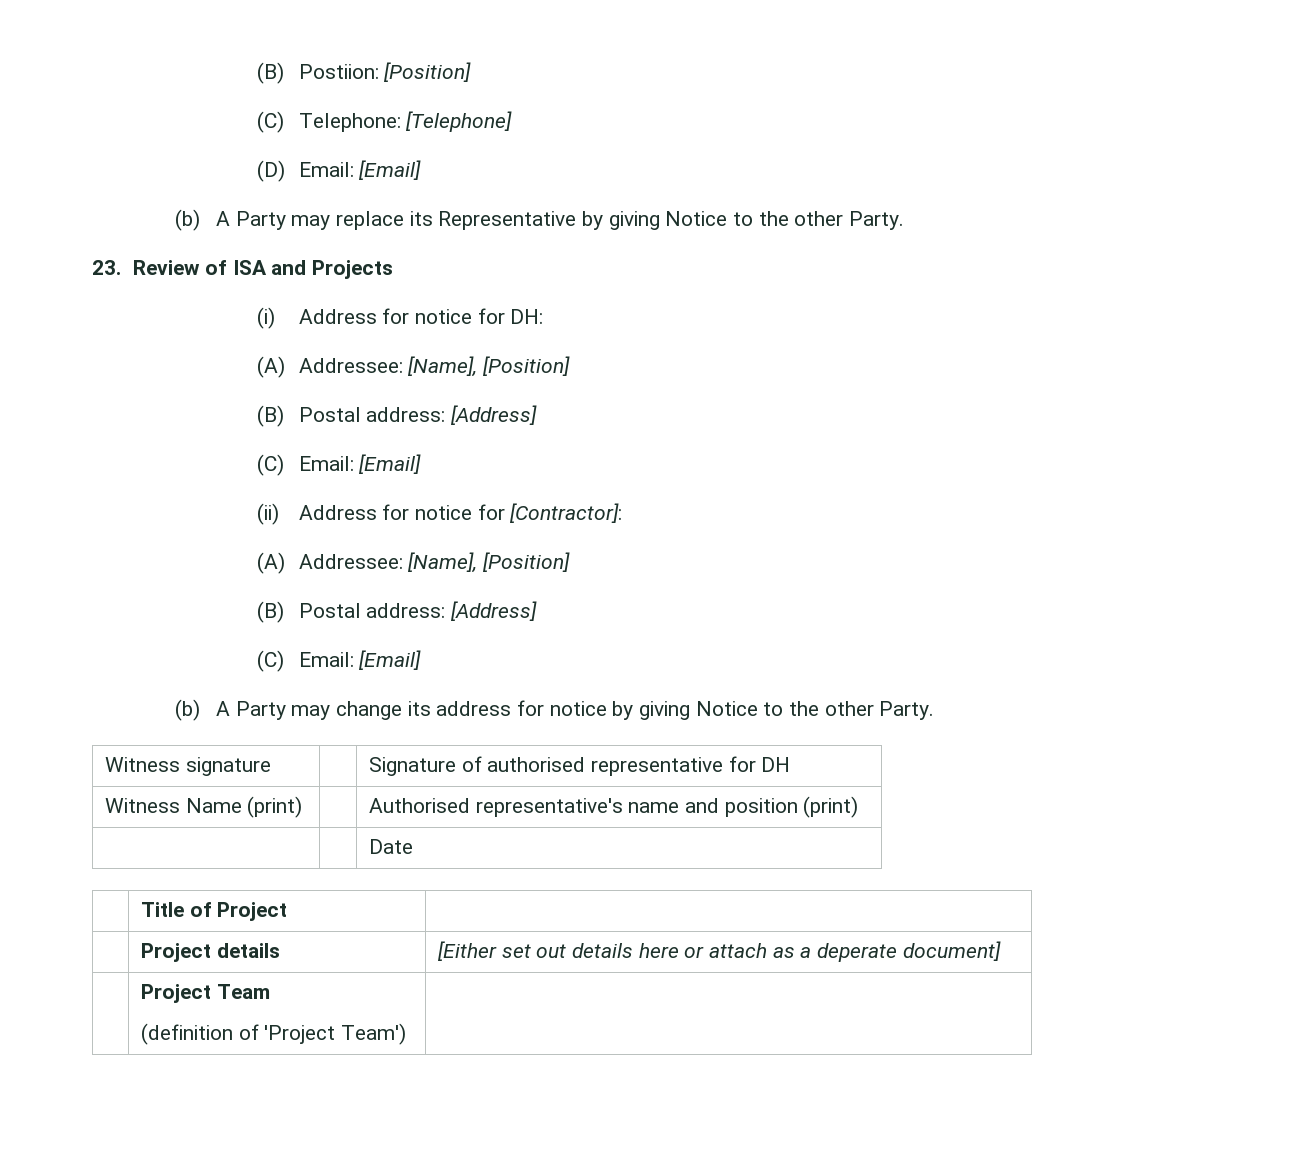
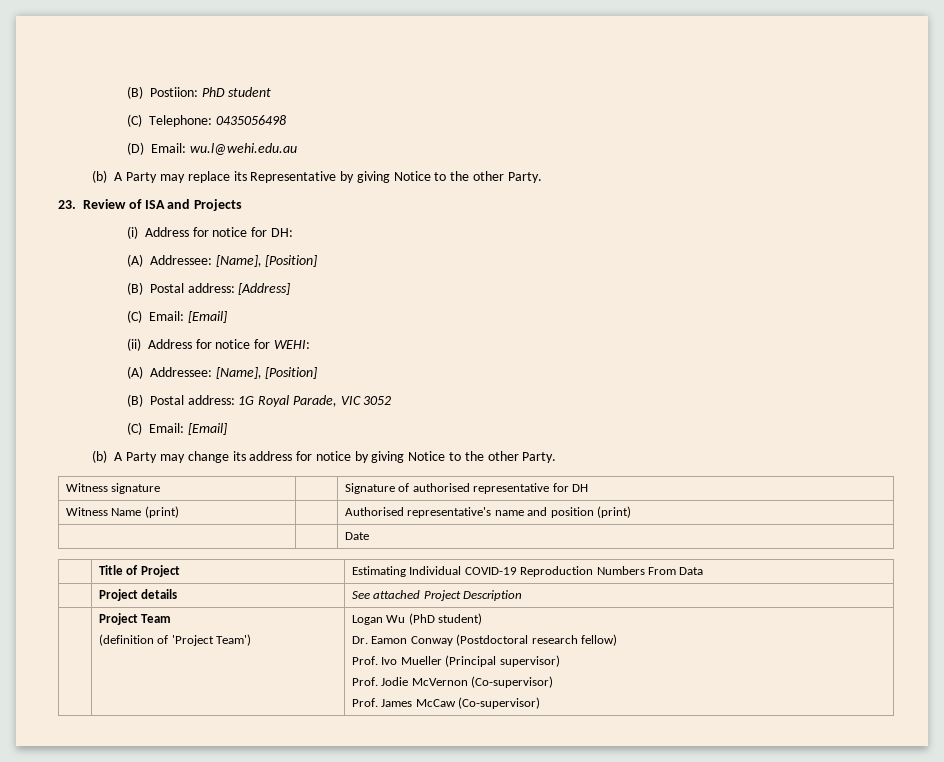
[383,62,472,82] [Position] -> [201,87,272,97] PhD student
[405,111,513,132] [Telephone] -> [215,115,286,125] 0435056498
[358,160,422,180] [Email] -> [189,143,297,155] wu.l@wehi.edu.au
[509,503,623,523] [257,552,570,574] [257,601,537,623] [Contractor]: // (A) Addressee: [Name], [Position] // (B) Postal address: [Address] -> [273,340,310,349] [126,366,318,379] [126,394,392,407] WEHI: // (A) Addressee: [Name], [Position] // (B) Postal address: 1G Royal Parade, VIC 3052
[141,943,280,962] [437,941,1001,962] // | Project details | [Either set out details here or attach as a deperate document] -> [352,566,704,577] [99,589,178,601] [352,590,523,601] Estimating Individual COVID-19 Reproduction Numbers From Data // | Project details | See attached Project Description
(407, 1034) none -> [352,613,483,625] [352,634,617,646] [352,655,560,667] [352,676,554,688] [352,697,541,709] Logan Wu (PhD student) // Dr. Eamon Conway (Postdoctoral research fellow) // Prof. Ivo Mueller (Principal supervisor) // Prof. Jodie McVernon (Co-supervisor) // Prof. James McCaw (Co-supervisor)

